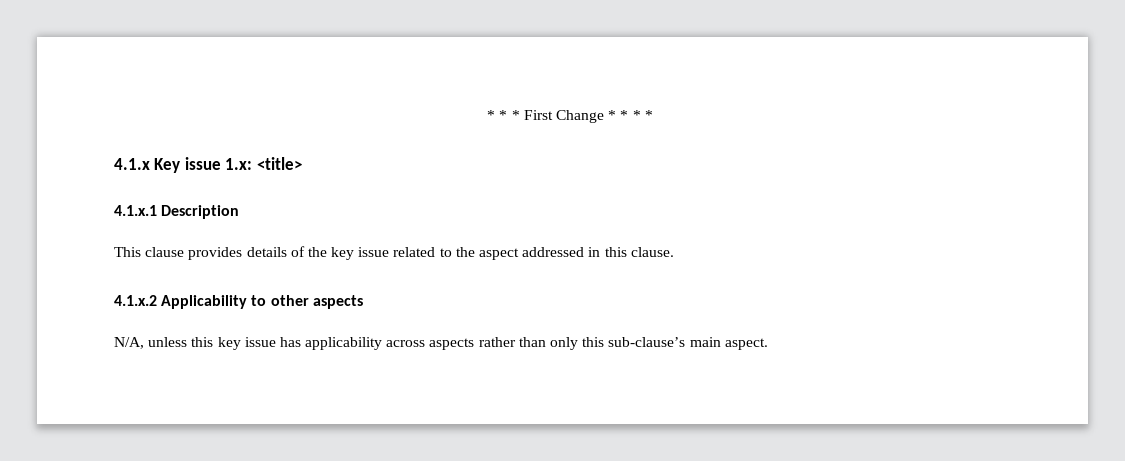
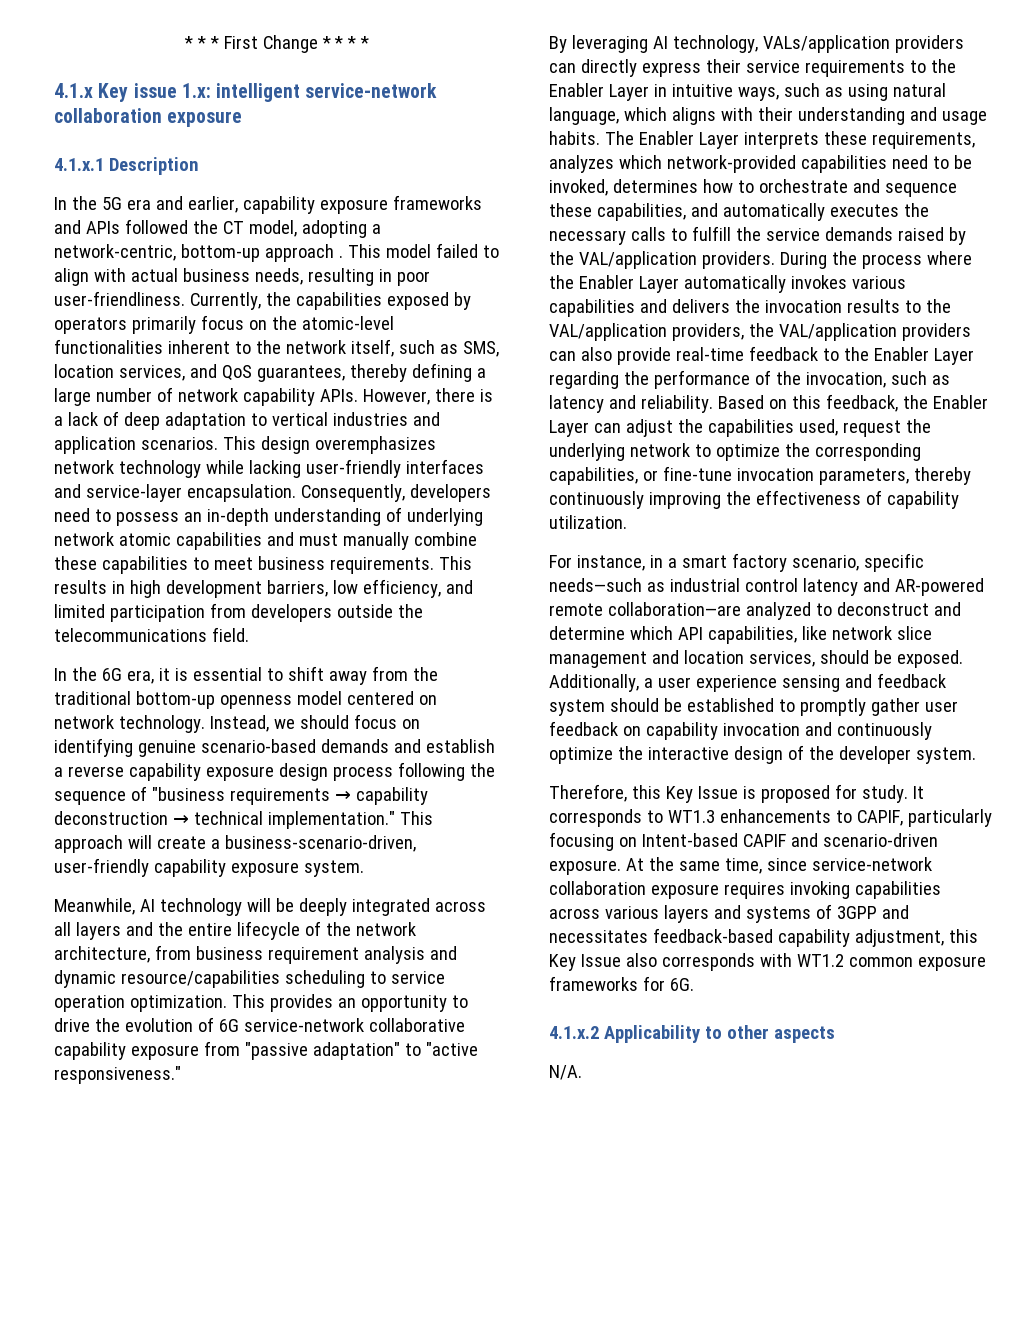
[256,157,302,170] [114,205,240,219] [114,246,674,260] <title> // 4.1.x.1 Description // This clause provides details of the key issue related to the aspect addressed in this clause. -> [216,83,438,102] [54,108,243,127] [54,157,198,175] [54,195,482,214] [54,219,381,238] [54,243,499,262] [54,268,430,286] [54,291,471,310] [54,315,394,334] [54,339,499,357] [54,363,486,382] [54,387,493,406] [54,411,440,430] [54,436,436,454] [54,459,484,478] [54,484,491,502] [54,507,483,526] [54,532,477,550] [54,556,472,574] [54,579,473,598] [54,603,423,622] [54,627,249,642] [54,666,438,685] [54,691,437,709] [54,714,420,733] [54,738,495,757] [54,762,495,781] [54,786,428,805] [54,811,433,829] [54,835,416,853] [54,858,364,877] [54,898,486,916] [54,921,416,940] [54,945,457,964] [54,970,445,988] [54,994,468,1012] [54,1017,465,1032] [54,1041,478,1060] [54,1066,181,1084] [549,35,964,53] [549,59,956,77] [549,83,946,101] [549,107,987,125] [549,131,975,149] [549,155,972,173] [549,179,957,197] [549,203,929,221] [549,226,966,245] [549,251,972,269] [549,275,906,293] [549,299,951,317] [549,323,971,341] [549,346,974,365] [549,370,950,389] [549,394,988,413] [549,419,931,437] [549,443,921,461] [549,466,971,485] [549,490,959,509] [549,515,627,529] [549,553,924,572] [549,578,984,596] [549,602,961,620] [549,626,932,644] [549,650,963,668] [549,673,946,692] [549,698,958,716] [549,721,932,740] [549,745,976,764] [549,784,924,803] [549,809,992,827] [549,832,938,851] [549,857,932,875] [549,881,941,899] [549,904,909,923] [549,928,978,947] [549,953,986,971] [549,976,694,991] intelligent service-network collaboration exposure // 4.1.x.1 Description // In the 5G era and earlier, capability exposure frameworks and APIs followed the CT model, adopting a network-centric, bottom-up approach . This model failed to align with actual business needs, resulting in poor user-friendliness. Currently, the capabilities exposed by operators primarily focus on the atomic-level functionalities inherent to the network itself, such as SMS, location services, and QoS guarantees, thereby defining a large number of network capability APIs. However, there is a lack of deep adaptation to vertical industries and application scenarios. This design overemphasizes network technology while lacking user-friendly interfaces and service-layer encapsulation. Consequently, developers need to possess an in-depth understanding of underlying network atomic capabilities and must manually combine these capabilities to meet business requirements. This results in high development barriers, low efficiency, and limited participation from developers outside the telecommunications field. // In the 6G era, it is essential to shift away from the traditional bottom-up openness model centered on network technology. Instead, we should focus on identifying genuine scenario-based demands and establish a reverse capability exposure design process following the sequence of "business requirements → capability deconstruction → technical implementation." This approach will create a business-scenario-driven, user-friendly capability exposure system. // Meanwhile, AI technology will be deeply integrated across all layers and the entire lifecycle of the network architecture, from business requirement analysis and dynamic resource/capabilities scheduling to service operation optimization. This provides an opportunity to drive the evolution of 6G service-network collaborative capability exposure from "passive adaptation" to "active responsiveness." // By leveraging AI technology, VALs/application providers can directly express their service requirements to the Enabler Layer in intuitive ways, such as using natural language, which aligns with their understanding and usage habits. The Enabler Layer interprets these requirements, analyzes which network-provided capabilities need to be invoked, determines how to orchestrate and sequence these capabilities, and automatically executes the necessary calls to fulfill the service demands raised by the VAL/application providers. During the process where the Enabler Layer automatically invokes various capabilities and delivers the invocation results to the VAL/application providers, the VAL/application providers can also provide real-time feedback to the Enabler Layer regarding the performance of the invocation, such as latency and reliability. Based on this feedback, the Enabler Layer can adjust the capabilities used, request the underlying network to optimize the corresponding capabilities, or fine-tune invocation parameters, thereby continuously improving the effectiveness of capability utilization. // For instance, in a smart factory scenario, specific needs—such as industrial control latency and AR-powered remote collaboration—are analyzed to deconstruct and determine which API capabilities, like network slice management and location services, should be exposed. Additionally, a user experience sensing and feedback system should be established to promptly gather user feedback on capability invocation and continuously optimize the interactive design of the developer system. // Therefore, this Key Issue is proposed for study. It corresponds to WT1.3 enhancements to CAPIF, particularly focusing on Intent-based CAPIF and scenario-driven exposure. At the same time, since service-network collaboration exposure requires invoking capabilities across various layers and systems of 3GPP and necessitates feedback-based capability adjustment, this Key Issue also corresponds with WT1.2 common exposure frameworks for 6G.
[114,337,768,350] N/A, unless this key issue has applicability across aspects rather than only this sub-clause’s main aspect. -> [549,1065,582,1080] N/A.

